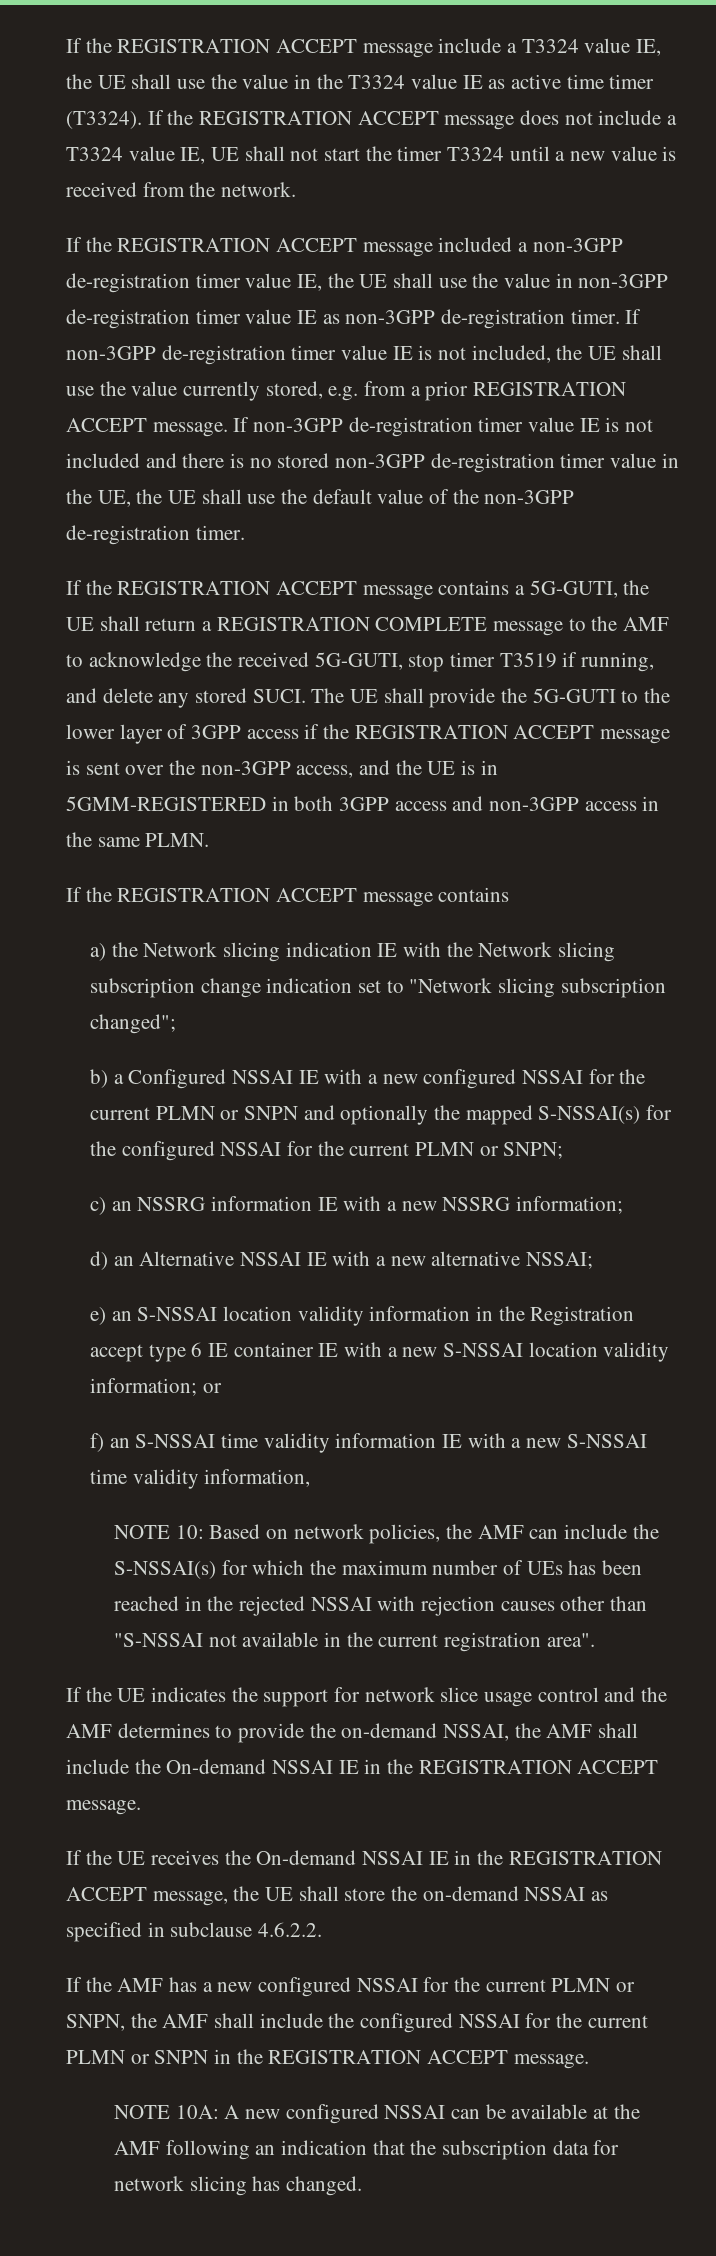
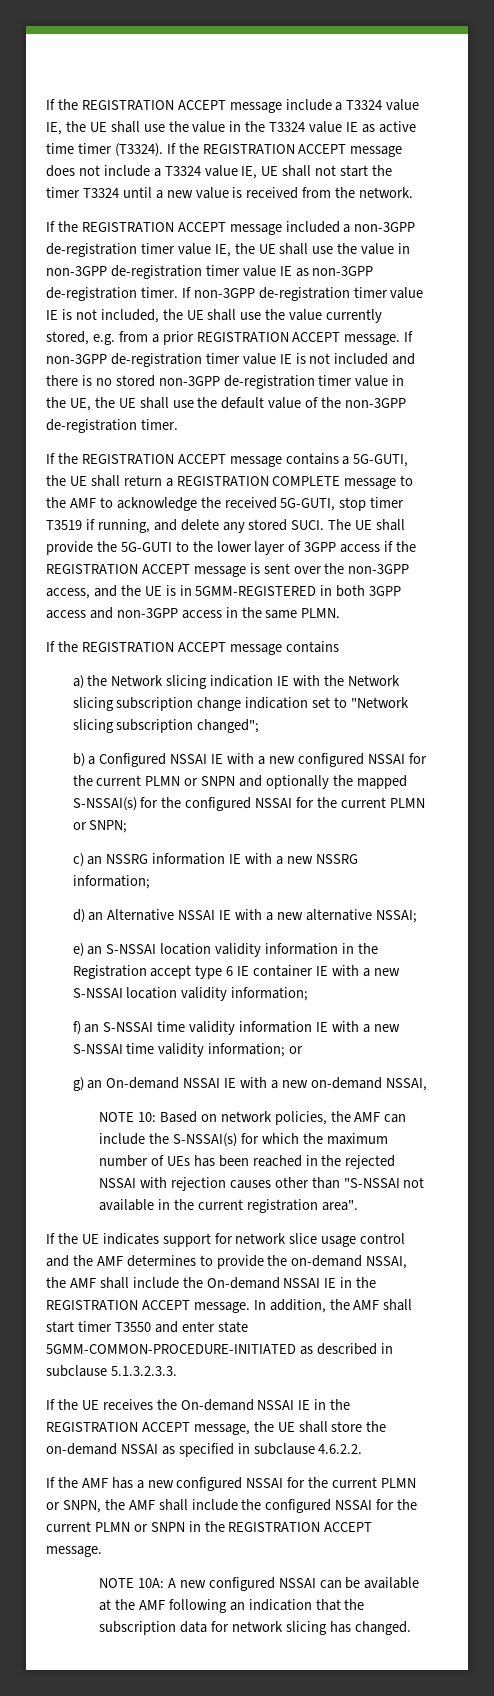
[202,1383,222,1393] or -> (309, 994) none
[204,1469,311,1487] information, -> [208,1043,304,1057] [72,1077,427,1091] information; or // g) an On-demand NSSAI IE with a new on-demand NSSAI,
[231,1687,258,1702] the -> (159, 1239) none
(141, 1807) none -> [253,1299,413,1313] [46,1321,248,1333] [46,1343,393,1355] [46,1365,177,1377] In addition, the AMF shall start timer T3550 and enter state 5GMM-COMMON-PROCEDURE-INITIATED as described in subclause 5.1.3.2.3.3.

